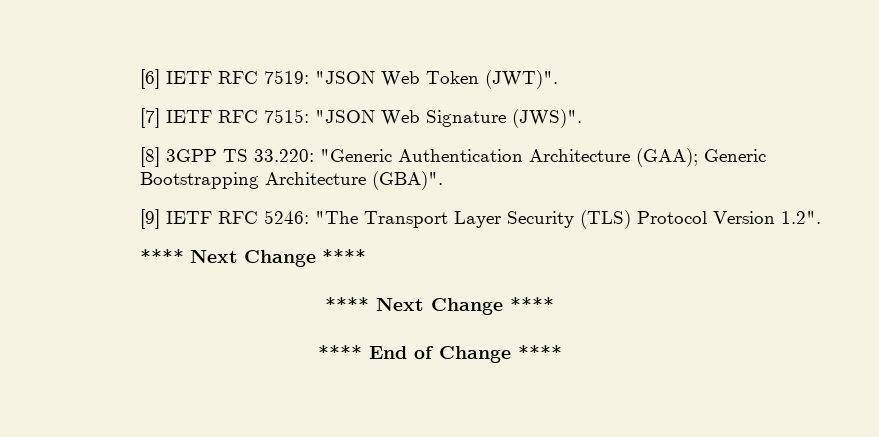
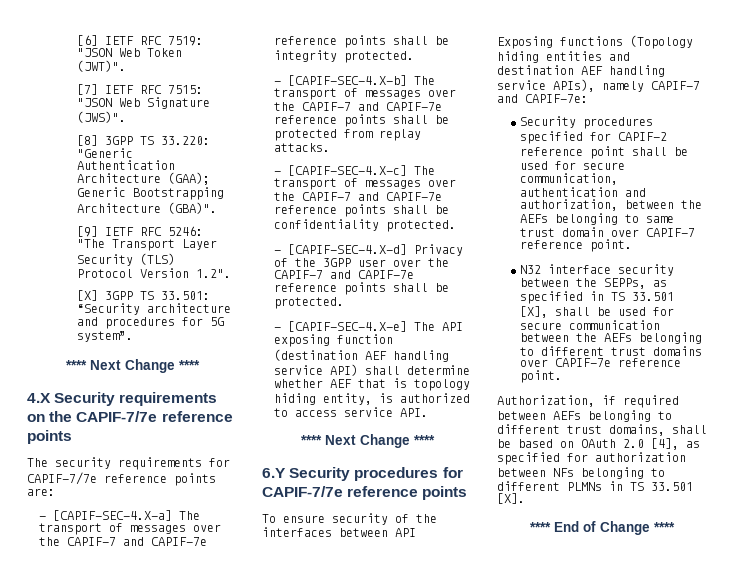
[140,249,367,267] [325,297,554,315] **** Next Change **** // **** Next Change **** -> [76,290,210,301] [76,303,231,315] [76,317,224,329] [76,331,133,342] [65,359,200,373] [27,392,218,406] [27,411,233,422] [27,430,72,444] [27,457,230,470] [27,472,216,486] [27,488,55,496] [39,510,201,521] [39,523,222,535] [39,537,208,546] [274,35,450,48] [274,50,415,63] [274,75,436,86] [274,88,457,100] [274,102,443,111] [274,114,450,127] [274,129,422,141] [274,143,331,152] [274,165,436,176] [274,178,457,190] [274,192,443,201] [274,204,450,217] [274,219,457,232] [274,244,464,256] [274,258,450,267] [274,270,415,279] [274,282,450,295] [274,297,345,309] [274,321,464,332] [274,334,394,347] [274,349,450,362] [274,364,471,376] [274,378,471,391] [274,393,471,405] [274,407,429,417] [300,434,435,448] [262,467,463,481] [262,486,468,500] [262,513,437,525] [262,527,416,537] [497,35,693,49] [497,51,630,63] [497,65,665,77] [497,79,700,92] [497,94,588,103] [520,116,654,129] [520,131,668,144] [520,146,689,159] [520,161,626,170] [520,173,619,185] [520,187,647,197] [520,199,703,211] [520,213,675,225] [520,227,696,237] [520,239,633,252] [520,264,675,276] [520,278,668,289] [520,291,675,304] [520,306,675,318] [520,320,661,330] [520,332,703,344] [520,346,703,356] [520,358,682,367] [520,370,563,383] [497,395,679,408] [497,410,672,422] [497,424,707,436] [497,438,700,450] [497,452,686,465] [497,467,665,479] [497,481,693,491] [497,493,525,504] [X] 3GPP TS 33.501: “Security architecture and procedures for 5G system”. // **** Next Change **** // 4.X Security requirements on the CAPIF-7/7e reference points // The security requirements for CAPIF-7/7e reference points are: // - [CAPIF-SEC-4.X-a] The transport of messages over the CAPIF-7 and CAPIF-7e reference points shall be integrity protected. // - [CAPIF-SEC-4.X-b] The transport of messages over the CAPIF-7 and CAPIF-7e reference points shall be protected from replay attacks. // - [CAPIF-SEC-4.X-c] The transport of messages over the CAPIF-7 and CAPIF-7e reference points shall be confidentiality protected. // - [CAPIF-SEC-4.X-d] Privacy of the 3GPP user over the CAPIF-7 and CAPIF-7e reference points shall be protected. // - [CAPIF-SEC-4.X-e] The API exposing function (destination AEF handling service API) shall determine whether AEF that is topology hiding entity, is authorized to access service API. // **** Next Change **** // 6.Y Security procedures for CAPIF-7/7e reference points // To ensure security of the interfaces between API Exposing functions (Topology hiding entities and destination AEF handling service APIs), namely CAPIF-7 and CAPIF-7e: // Security procedures specified for CAPIF-2 reference point shall be used for secure communication, authentication and authorization, between the AEFs belonging to same trust domain over CAPIF-7 reference point. // N32 interface security between the SEPPs, as specified in TS 33.501 [X], shall be used for secure communication between the AEFs belonging to different trust domains over CAPIF-7e reference point. // Authorization, if required between AEFs belonging to different trust domains, shall be based on OAuth 2.0 [4], as specified for authorization between NFs belonging to different PLMNs in TS 33.501 [X].

